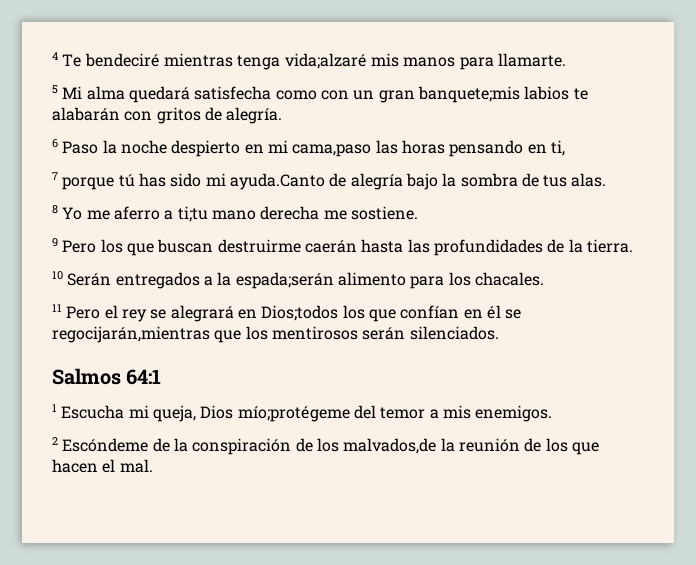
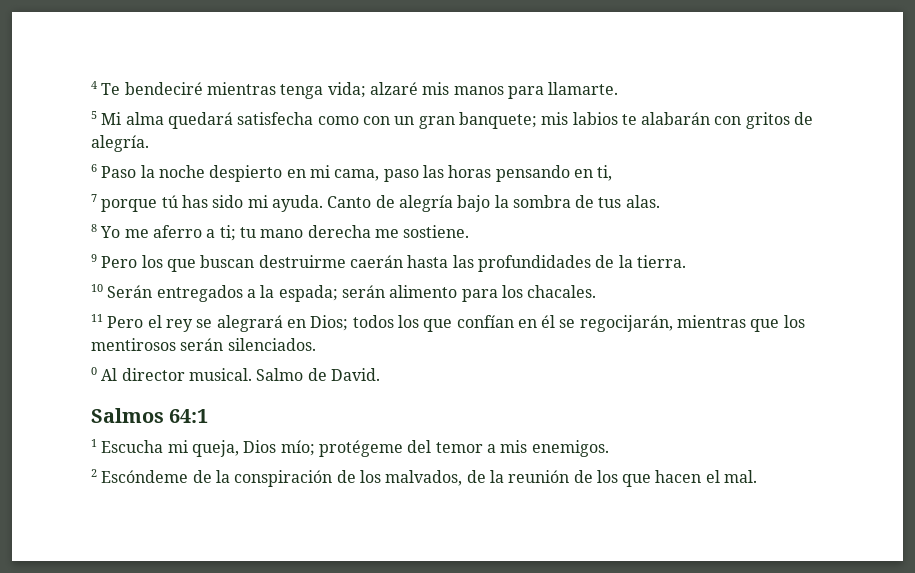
[284,53,367,69] vida;alzaré -> [327,82,418,98] vida; alzaré
[417,86,520,103] banquete;mis -> [458,112,569,129] banquete; mis
[292,144,372,157] cama,paso -> [334,169,419,182] cama, paso
[229,173,325,190] ayuda.Canto -> [271,195,372,212] ayuda. Canto
[177,206,208,222] ti;tu -> [219,225,256,241] ti; tu
[235,272,334,289] espada;serán -> [278,285,385,302] espada; serán
[261,305,339,321] Dios;todos -> [310,315,394,331] Dios; todos
[52,326,210,343] regocijarán,mientras -> [579,315,747,332] regocijarán, mientras
(499, 333) none -> [91,367,380,381] // 0 Al director musical. Salmo de David.
[237,406,350,422] mío;protégeme -> [280,440,403,457] mío; protégeme
[343,438,437,454] malvados,de -> [385,470,486,486] malvados, de

